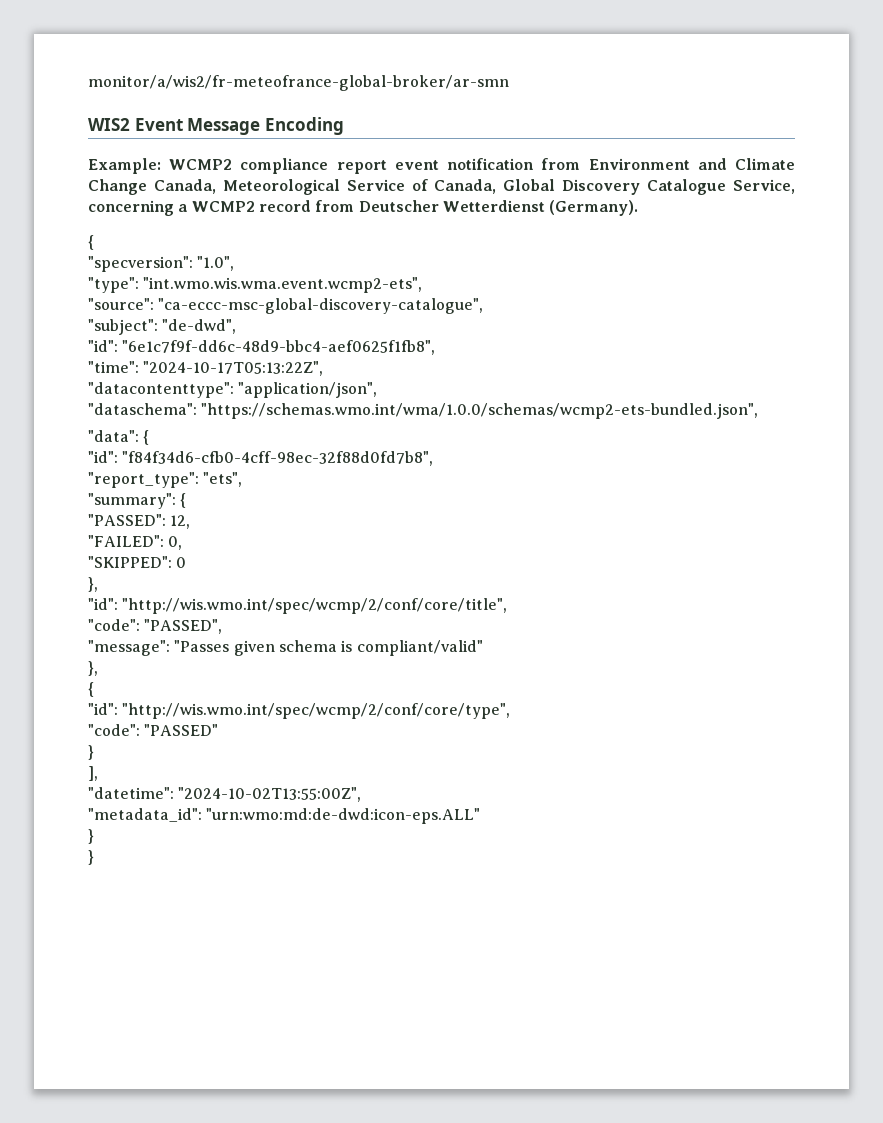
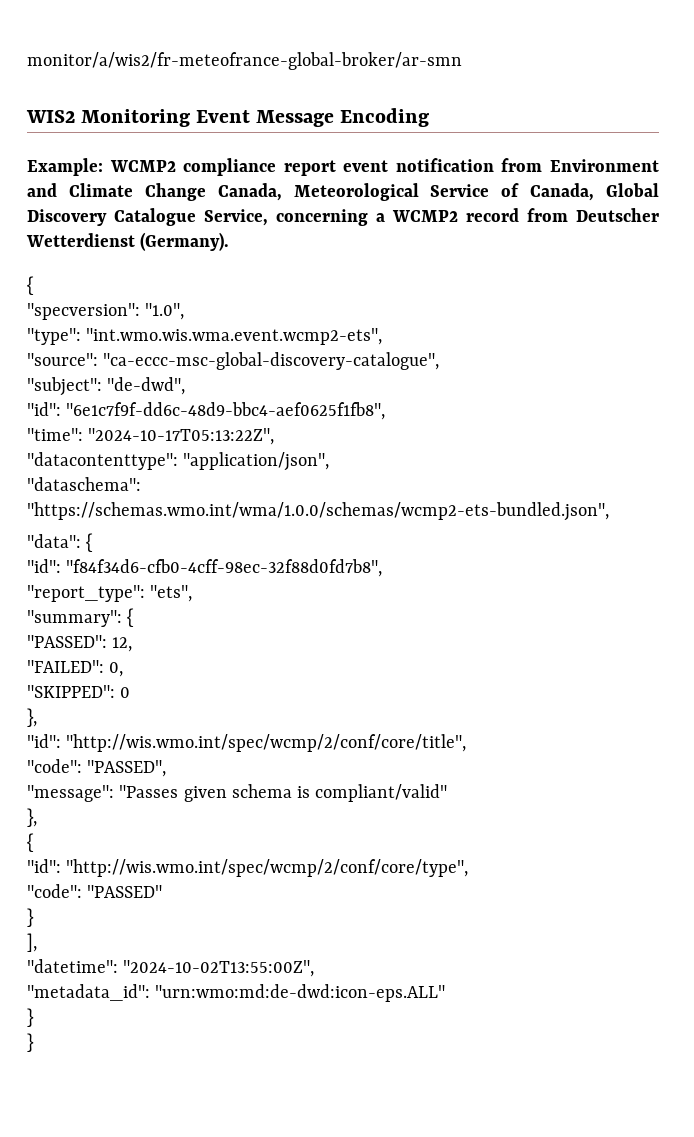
(130, 124) none -> [81,109,191,127] Monitoring

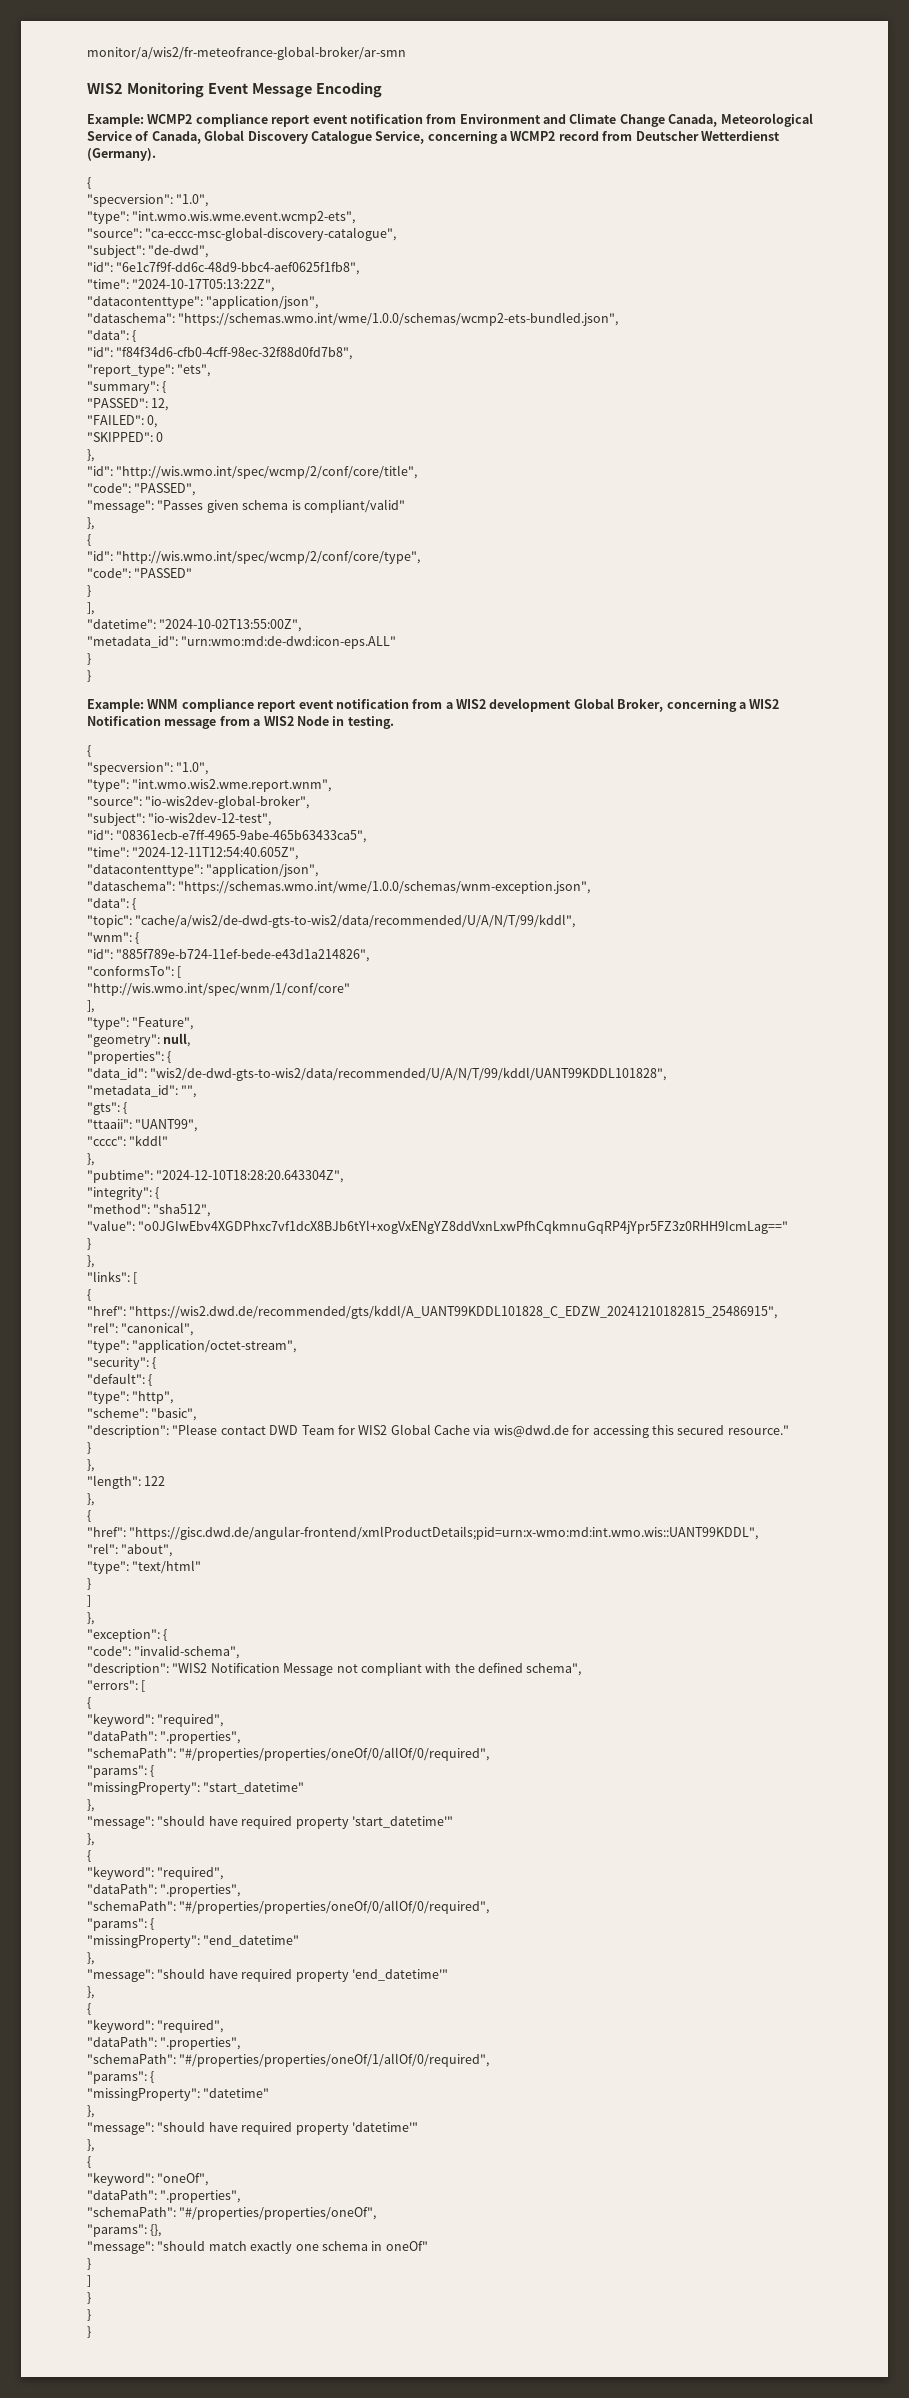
[86,328,383,345] "int.wmo.wis.wma.event.wcmp2-ets", -> [132,211,356,224] "int.wmo.wis.wme.event.wcmp2-ets",
[27,502,609,521] "https://schemas.wmo.int/wma/1.0.0/schemas/wcmp2-ets-bundled.json", -> [178,312,619,326] "https://schemas.wmo.int/wme/1.0.0/schemas/wcmp2-ets-bundled.json",
(34, 1042) none -> [87,698,780,712] [87,716,394,729] [87,745,91,757] [87,762,209,775] [87,779,332,792] [87,795,310,809] [87,813,272,826] [87,830,367,843] [87,847,299,860] [87,863,319,877] [87,881,591,894] [87,898,137,910] [87,914,576,928] [87,932,140,944] [87,949,370,962] [87,966,182,978] [87,983,350,996] [87,1000,94,1013] [87,1017,194,1030] [87,1033,191,1047] [87,1051,172,1064] [87,1067,667,1081] [87,1085,197,1098] [87,1102,128,1115] [87,1119,198,1132] [87,1135,169,1146] [87,1153,94,1166] [87,1170,344,1183] [87,1187,160,1200] [87,1204,211,1217] [87,1220,789,1234] [87,1238,91,1250] [87,1255,94,1268] [87,1271,138,1284] [87,1289,91,1301] [87,1305,778,1319] [87,1322,194,1336] [87,1339,297,1353] [87,1357,157,1370] [87,1373,153,1386] [87,1391,174,1404] [87,1408,197,1421] [87,1424,789,1438] [87,1442,91,1454] [87,1459,94,1472] [87,1475,166,1489] [87,1493,94,1506] [87,1510,91,1522] [87,1526,759,1540] [87,1543,173,1557] [87,1560,202,1574] [87,1578,91,1590] [87,1595,91,1607] [87,1612,94,1625] [87,1629,168,1642] [87,1645,240,1659] [87,1662,582,1676] [87,1680,146,1692] [87,1697,91,1709] [87,1713,224,1727] [87,1731,241,1744] [87,1747,490,1761] [87,1765,155,1778] [87,1782,305,1795] [87,1799,94,1812] [87,1815,453,1829] [87,1833,94,1846] [87,1850,91,1862] [87,1866,224,1880] [87,1884,241,1897] [87,1900,490,1914] [87,1918,155,1931] [87,1935,300,1948] [87,1952,94,1965] [87,1968,448,1982] [87,1986,94,1999] [87,2003,91,2015] [87,2019,224,2033] [87,2037,241,2050] [87,2053,490,2067] [87,2071,155,2084] [87,2088,270,2101] [87,2105,94,2118] [87,2121,418,2135] [87,2139,94,2152] [87,2156,91,2168] [87,2172,209,2186] [87,2190,241,2203] [87,2207,377,2220] [87,2224,162,2237] [87,2240,428,2254] [87,2258,91,2270] [87,2275,91,2287] [87,2292,91,2304] [87,2309,91,2321] [87,2326,91,2338] // Example: WNM compliance report event notification from a WIS2 development Global Broker, concerning a WIS2 Notification message from a WIS2 Node in testing. // { // "specversion": "1.0", // "type": "int.wmo.wis2.wme.report.wnm", // "source": "io-wis2dev-global-broker", // "subject": "io-wis2dev-12-test", // "id": "08361ecb-e7ff-4965-9abe-465b63433ca5", // "time": "2024-12-11T12:54:40.605Z", // "datacontenttype": "application/json", // "dataschema": "https://schemas.wmo.int/wme/1.0.0/schemas/wnm-exception.json", // "data": { // "topic": "cache/a/wis2/de-dwd-gts-to-wis2/data/recommended/U/A/N/T/99/kddl", // "wnm": { // "id": "885f789e-b724-11ef-bede-e43d1a214826", // "conformsTo": [ // "http://wis.wmo.int/spec/wnm/1/conf/core" // ], // "type": "Feature", // "geometry": null, // "properties": { // "data_id": "wis2/de-dwd-gts-to-wis2/data/recommended/U/A/N/T/99/kddl/UANT99KDDL101828", // "metadata_id": "", // "gts": { // "ttaaii": "UANT99", // "cccc": "kddl" // }, // "pubtime": "2024-12-10T18:28:20.643304Z", // "integrity": { // "method": "sha512", // "value": "o0JGIwEbv4XGDPhxc7vf1dcX8BJb6tYl+xogVxENgYZ8ddVxnLxwPfhCqkmnuGqRP4jYpr5FZ3z0RHH9IcmLag==" // } // }, // "links": [ // { // "href": "https://wis2.dwd.de/recommended/gts/kddl/A_UANT99KDDL101828_C_EDZW_20241210182815_25486915", // "rel": "canonical", // "type": "application/octet-stream", // "security": { // "default": { // "type": "http", // "scheme": "basic", // "description": "Please contact DWD Team for WIS2 Global Cache via wis@dwd.de for accessing this secured resource." // } // }, // "length": 122 // }, // { // "href": "https://gisc.dwd.de/angular-frontend/xmlProductDetails;pid=urn:x-wmo:md:int.wmo.wis::UANT99KDDL", // "rel": "about", // "type": "text/html" // } // ] // }, // "exception": { // "code": "invalid-schema", // "description": "WIS2 Notification Message not compliant with the defined schema", // "errors": [ // { // "keyword": "required", // "dataPath": ".properties", // "schemaPath": "#/properties/properties/oneOf/0/allOf/0/required", // "params": { // "missingProperty": "start_datetime" // }, // "message": "should have required property 'start_datetime'" // }, // { // "keyword": "required", // "dataPath": ".properties", // "schemaPath": "#/properties/properties/oneOf/0/allOf/0/required", // "params": { // "missingProperty": "end_datetime" // }, // "message": "should have required property 'end_datetime'" // }, // { // "keyword": "required", // "dataPath": ".properties", // "schemaPath": "#/properties/properties/oneOf/1/allOf/0/required", // "params": { // "missingProperty": "datetime" // }, // "message": "should have required property 'datetime'" // }, // { // "keyword": "oneOf", // "dataPath": ".properties", // "schemaPath": "#/properties/properties/oneOf", // "params": {}, // "message": "should match exactly one schema in oneOf" // } // ] // } // } // }

